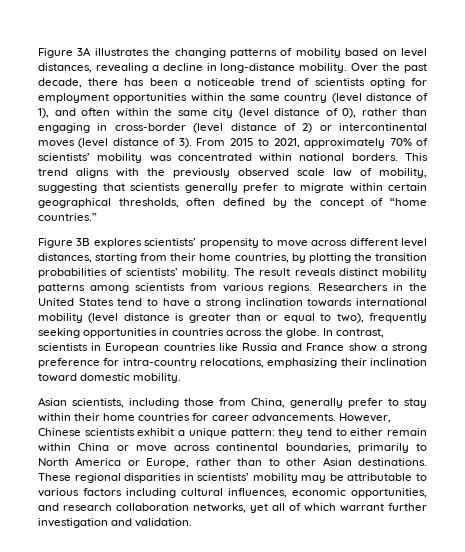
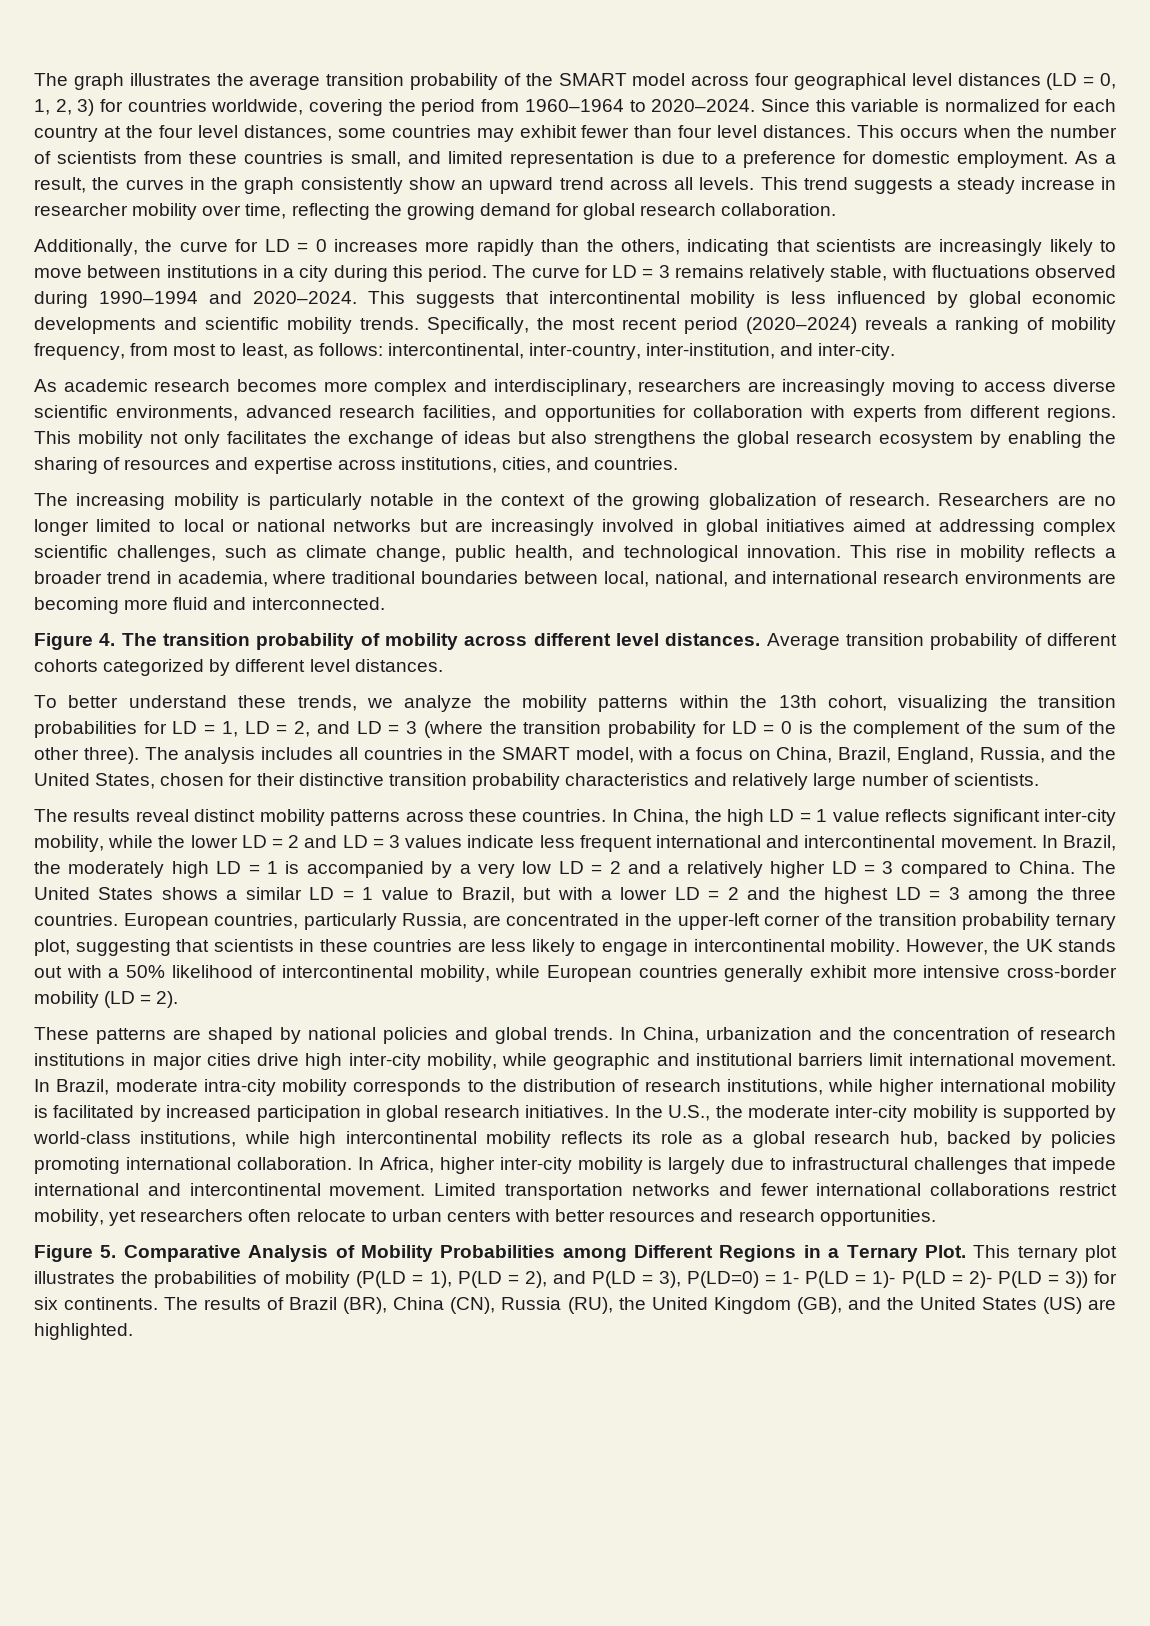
[38,47,427,58] [38,63,428,73] [38,78,427,88] [38,93,428,103] [38,108,427,118] [38,123,427,133] [38,138,428,148] [38,153,428,163] [38,168,427,178] [38,183,427,193] [38,198,427,208] [38,213,97,221] [38,238,427,248] [38,253,427,263] [38,268,427,278] [38,283,427,293] [38,298,427,308] [38,313,427,323] [38,328,384,338] [38,343,427,353] [38,358,427,368] [38,373,182,383] [38,397,427,408] [38,413,391,423] [38,428,427,438] [38,443,427,453] [38,457,427,468] [38,473,427,483] [38,488,427,498] [38,503,427,513] [38,518,193,528] Figure 3A illustrates the changing patterns of mobility based on level distances, revealing a decline in long-distance mobility. Over the past decade, there has been a noticeable trend of scientists opting for employment opportunities within the same country (level distance of 1), and often within the same city (level distance of 0), rather than engaging in cross-border (level distance of 2) or intercontinental moves (level distance of 3). From 2015 to 2021, approximately 70% of scientists’ mobility was concentrated within national borders. This trend aligns with the previously observed scale law of mobility, suggesting that scientists generally prefer to migrate within certain geographical thresholds, often defined by the concept of “home countries.” // Figure 3B explores scientists’ propensity to move across different level distances, starting from their home countries, by plotting the transition probabilities of scientists’ mobility. The result reveals distinct mobility patterns among scientists from various regions. Researchers in the United States tend to have a strong inclination towards international mobility (level distance is greater than or equal to two), frequently seeking opportunities in countries across the globe. In contrast, scientists in European countries like Russia and France show a strong preference for intra-country relocations, emphasizing their inclination toward domestic mobility. // Asian scientists, including those from China, generally prefer to stay within their home countries for career advancements. However, Chinese scientists exhibit a unique pattern: they tend to either remain within China or move across continental boundaries, primarily to North America or Europe, rather than to other Asian destinations. These regional disparities in scientists’ mobility may be attributable to various factors including cultural influences, economic opportunities, and research collaboration networks, yet all of which warrant further investigation and validation. -> [34,73,1116,90] [34,99,1117,116] [34,125,1117,142] [34,151,1116,168] [34,177,1116,194] [34,203,837,220] [34,239,1117,256] [34,265,1116,282] [34,291,1117,308] [34,317,1116,334] [34,343,896,360] [34,379,1116,396] [34,405,1116,422] [34,431,1116,448] [34,457,679,474] [34,493,1116,510] [34,519,1117,536] [34,545,1116,562] [34,571,1117,587] [34,597,385,614] [34,633,1118,650] [34,659,443,676] [34,695,1116,712] [34,721,1116,738] [34,747,1116,764] [34,773,1039,790] [34,809,1117,826] [34,835,1117,852] [34,861,1116,878] [34,887,1116,904] [34,913,1116,930] [34,939,1116,956] [34,965,1117,982] [34,991,179,1008] [34,1027,1116,1044] [34,1053,1116,1070] [34,1079,1116,1096] [34,1105,1117,1122] [33,1131,1116,1148] [34,1157,1116,1174] [34,1183,1117,1200] [34,1209,936,1226] [34,1245,1117,1262] [34,1271,1117,1288] [34,1297,1116,1314] [34,1323,133,1340] The graph illustrates the average transition probability of the SMART model across four geographical level distances (LD = 0, 1, 2, 3) for countries worldwide, covering the period from 1960–1964 to 2020–2024. Since this variable is normalized for each country at the four level distances, some countries may exhibit fewer than four level distances. This occurs when the number of scientists from these countries is small, and limited representation is due to a preference for domestic employment. As a result, the curves in the graph consistently show an upward trend across all levels. This trend suggests a steady increase in researcher mobility over time, reflecting the growing demand for global research collaboration. // Additionally, the curve for LD = 0 increases more rapidly than the others, indicating that scientists are increasingly likely to move between institutions in a city during this period. The curve for LD = 3 remains relatively stable, with fluctuations observed during 1990–1994 and 2020–2024. This suggests that intercontinental mobility is less influenced by global economic developments and scientific mobility trends. Specifically, the most recent period (2020–2024) reveals a ranking of mobility frequency, from most to least, as follows: intercontinental, inter-country, inter-institution, and inter-city. // As academic research becomes more complex and interdisciplinary, researchers are increasingly moving to access diverse scientific environments, advanced research facilities, and opportunities for collaboration with experts from different regions. This mobility not only facilitates the exchange of ideas but also strengthens the global research ecosystem by enabling the sharing of resources and expertise across institutions, cities, and countries. // The increasing mobility is particularly notable in the context of the growing globalization of research. Researchers are no longer limited to local or national networks but are increasingly involved in global initiatives aimed at addressing complex scientific challenges, such as climate change, public health, and technological innovation. This rise in mobility reflects a broader trend in academia, where traditional boundaries between local, national, and international research environments are becoming more fluid and interconnected. // Figure 4. The transition probability of mobility across different level distances. Average transition probability of different cohorts categorized by different level distances. // To better understand these trends, we analyze the mobility patterns within the 13th cohort, visualizing the transition probabilities for LD = 1, LD = 2, and LD = 3 (where the transition probability for LD = 0 is the complement of the sum of the other three). The analysis includes all countries in the SMART model, with a focus on China, Brazil, England, Russia, and the United States, chosen for their distinctive transition probability characteristics and relatively large number of scientists. // The results reveal distinct mobility patterns across these countries. In China, the high LD = 1 value reflects significant inter-city mobility, while the lower LD = 2 and LD = 3 values indicate less frequent international and intercontinental movement. In Brazil, the moderately high LD = 1 is accompanied by a very low LD = 2 and a relatively higher LD = 3 compared to China. The United States shows a similar LD = 1 value to Brazil, but with a lower LD = 2 and the highest LD = 3 among the three countries. European countries, particularly Russia, are concentrated in the upper-left corner of the transition probability ternary plot, suggesting that scientists in these countries are less likely to engage in intercontinental mobility. However, the UK stands out with a 50% likelihood of intercontinental mobility, while European countries generally exhibit more intensive cross-border mobility (LD = 2). // These patterns are shaped by national policies and global trends. In China, urbanization and the concentration of research institutions in major cities drive high inter-city mobility, while geographic and institutional barriers limit international movement. In Brazil, moderate intra-city mobility corresponds to the distribution of research institutions, while higher international mobility is facilitated by increased participation in global research initiatives. In the U.S., the moderate inter-city mobility is supported by world-class institutions, while high intercontinental mobility reflects its role as a global research hub, backed by policies promoting international collaboration. In Africa, higher inter-city mobility is largely due to infrastructural challenges that impede international and intercontinental movement. Limited transportation networks and fewer international collaborations restrict mobility, yet researchers often relocate to urban centers with better resources and research opportunities. // Figure 5. Comparative Analysis of Mobility Probabilities among Different Regions in a Ternary Plot. This ternary plot illustrates the probabilities of mobility (P(LD = 1), P(LD = 2), and P(LD = 3), P(LD=0) = 1- P(LD = 1)- P(LD = 2)- P(LD = 3)) for six continents. The results of Brazil (BR), China (CN), Russia (RU), the United Kingdom (GB), and the United States (US) are highlighted.

